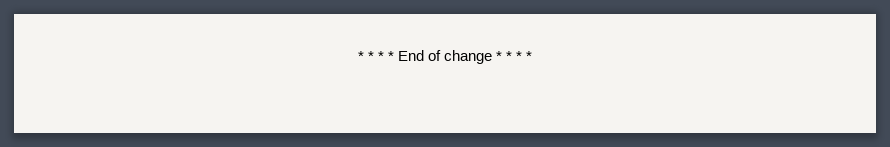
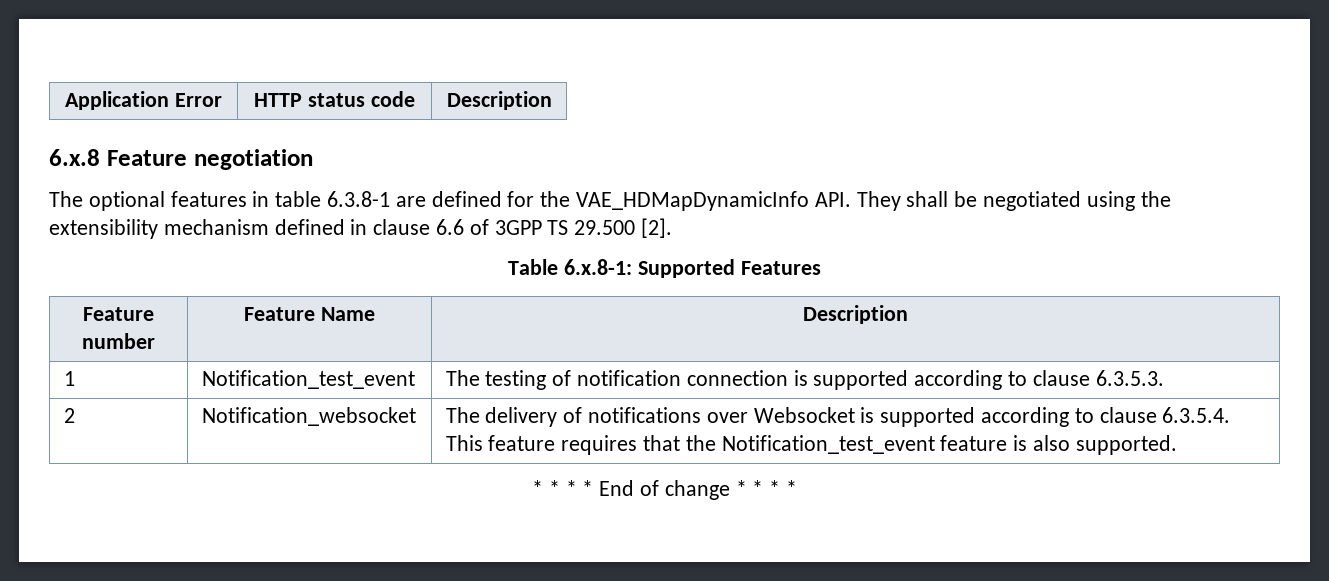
(357, 56) none -> [65,91,222,110] [254,91,415,107] [446,91,552,110] [49,149,313,170] [49,191,1171,211] [49,218,673,239] [508,259,821,278] [83,307,154,321] [82,333,155,349] [244,307,375,321] [803,305,908,324] [63,371,75,386] [201,370,415,389] [445,370,1164,390] [63,408,75,423] [201,407,416,426] [445,407,1231,427] [445,435,1177,455] Application Error | HTTP status code | Description // 6.x.8 Feature negotiation // The optional features in table 6.3.8-1 are defined for the VAE_HDMapDynamicInfo API. They shall be negotiated using the extensibility mechanism defined in clause 6.6 of 3GPP TS 29.500 [2]. // Table 6.x.8-1: Supported Features // Feature number | Feature Name | Description // 1 | Notification_test_event | The testing of notification connection is supported according to clause 6.3.5.3. // 2 | Notification_websocket | The delivery of notifications over Websocket is supported according to clause 6.3.5.4. This feature requires that the Notification_test_event feature is also supported. //

